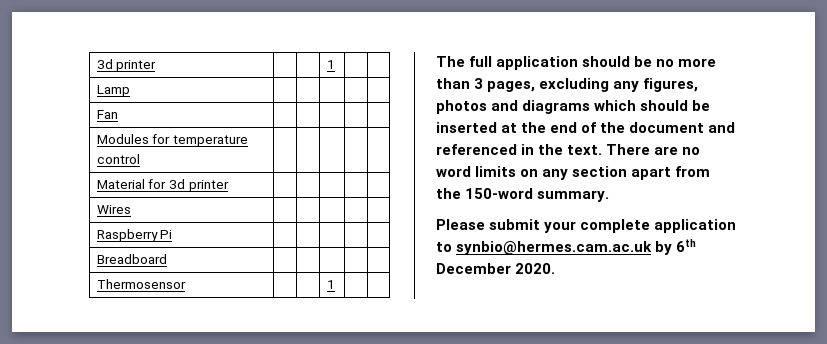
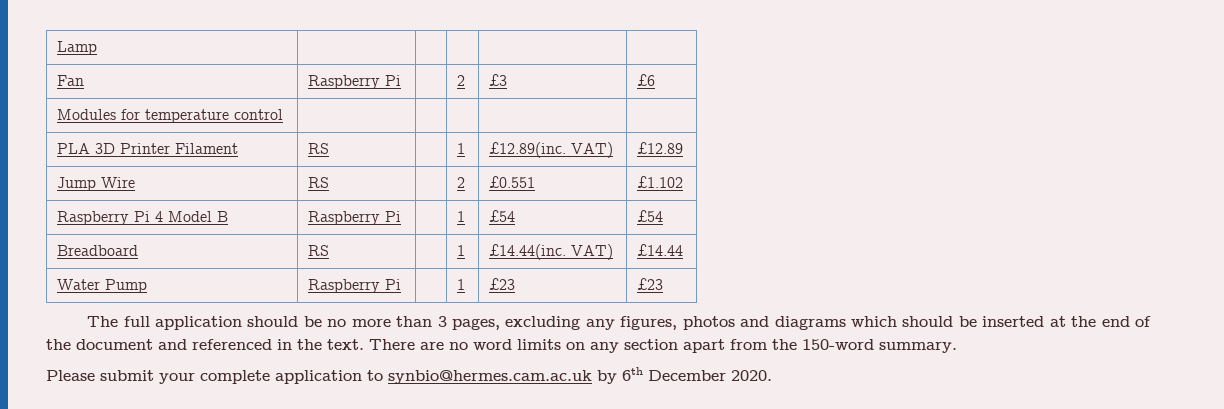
[96,59,157,72] [326,60,335,69] 3d printer | | | 1 | | // -> (57, 48) none
(118, 114) | | | | -> [308,75,402,89] [457,75,466,86] [489,74,508,86] [637,74,656,86] Raspberry Pi | | 2 | £3 | £6
[96,179,229,192] [96,205,131,214] [96,229,173,242] Material for 3d printer | | | | | // Wires | | | | | // Raspberry Pi | | | | | -> [57,143,239,154] [308,143,330,154] [457,143,466,154] [489,142,614,158] [637,142,684,154] [57,177,136,191] [308,177,330,188] [457,177,466,188] [489,176,536,188] [637,176,684,188] [57,211,229,225] [308,211,402,225] [457,211,466,222] [489,210,516,222] [637,210,664,222] PLA 3D Printer Filament | RS | | 1 | £12.89(inc. VAT) | £12.89 // Jump Wire | RS | | 2 | £0.551 | £1.102 // Raspberry Pi 4 Model B | Raspberry Pi | | 1 | £54 | £54
[96,279,186,289] [326,280,335,289] | | | | // Thermosensor | | | 1 | | -> [308,245,330,256] [457,245,466,256] [489,244,614,260] [637,244,684,256] [57,279,148,293] [308,279,402,293] [457,279,466,290] [489,278,516,290] [637,278,664,290] RS | | 1 | £14.44(inc. VAT) | £14.44 // Water Pump | Raspberry Pi | | 1 | £23 | £23

